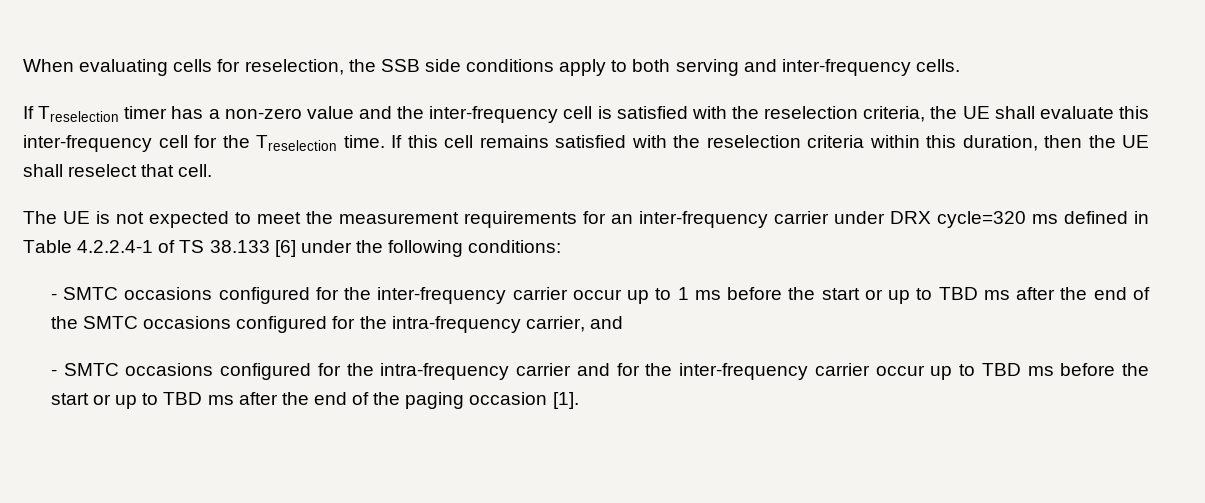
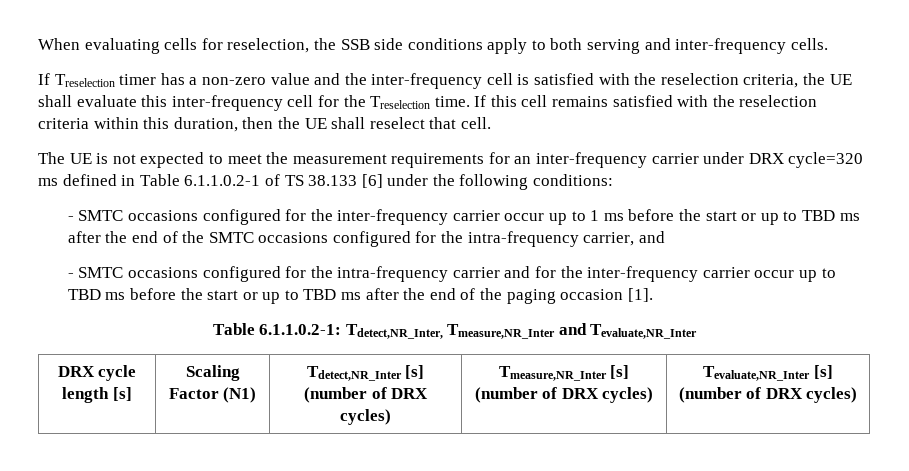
[77,240,154,253] 4.2.2.4-1 -> [184,175,261,186] 6.1.1.0.2-1
(579, 400) none -> [212,323,698,339] [57,365,137,381] [62,387,132,403] [185,365,240,381] [168,387,257,403] [306,365,425,381] [303,387,429,403] [339,409,391,425] [498,365,630,381] [474,387,654,403] [703,365,833,381] [678,387,858,403] // Table 6.1.1.0.2-1: Tdetect,NR_Inter, Tmeasure,NR_Inter and Tevaluate,NR_Inter // DRX cycle length [s] | Scaling Factor (N1) | Tdetect,NR_Inter [s] (number of DRX cycles) | Tmeasure,NR_Inter [s] (number of DRX cycles) | Tevaluate,NR_Inter [s] (number of DRX cycles)

